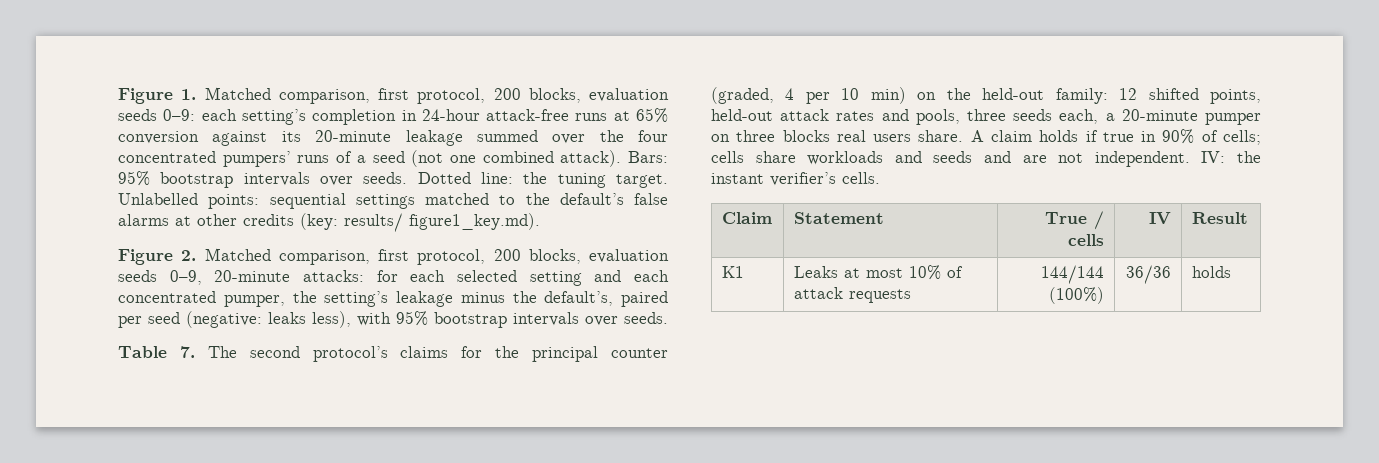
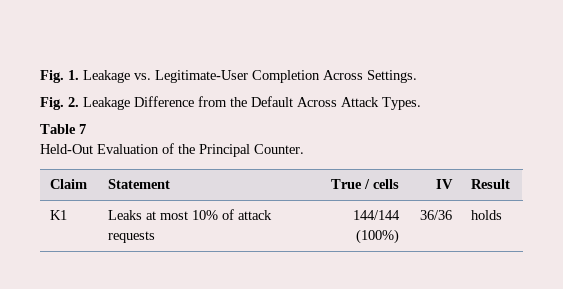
[118,87,669,104] [118,108,668,125] [118,130,668,146] [118,150,668,167] [118,171,668,188] [118,193,668,209] [118,213,540,232] [118,248,669,265] [118,270,670,286] [118,291,668,307] [118,311,668,328] [118,346,669,362] [711,87,1261,104] [711,109,1261,125] [711,129,1261,145] [711,151,1261,167] [711,172,880,186] Figure 1. Matched comparison, first protocol, 200 blocks, evaluation seeds 0–9: each setting’s completion in 24-hour attack-free runs at 65% conversion against its 20-minute leakage summed over the four concentrated pumpers’ runs of a seed (not one combined attack). Bars: 95% bootstrap intervals over seeds. Dotted line: the tuning target. Unlabelled points: sequential settings matched to the default’s false alarms at other credits (key: results/ figure1_key.md). // Figure 2. Matched comparison, first protocol, 200 blocks, evaluation seeds 0–9, 20-minute attacks: for each selected setting and each concentrated pumper, the setting’s leakage minus the default’s, paired per seed (negative: leaks less), with 95% bootstrap intervals over seeds. // Table 7. The second protocol’s claims for the principal counter (graded, 4 per 10 min) on the held-out family: 12 shifted points, held-out attack rates and pools, three seeds each, a 20-minute pumper on three blocks real users share. A claim holds if true in 90% of cells; cells share workloads and seeds and are not independent. IV: the instant verifier’s cells. -> [40,70,417,83] [40,96,421,110] [40,124,86,134] [40,143,304,157] Fig. 1. Leakage vs. Legitimate-User Completion Across Settings. // Fig. 2. Leakage Difference from the Default Across Attack Types. // Table 7 // Held-Out Evaluation of the Principal Counter.

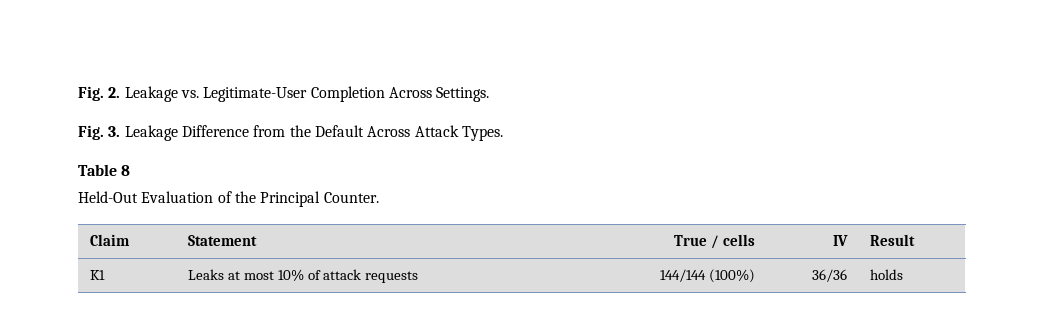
[40,70,79,83] Fig. 1. -> [78,86,121,101] Fig. 2.
[68,97,79,107] 2. -> [108,126,121,137] 3.
[79,124,86,134] 7 -> [121,165,131,176] 8

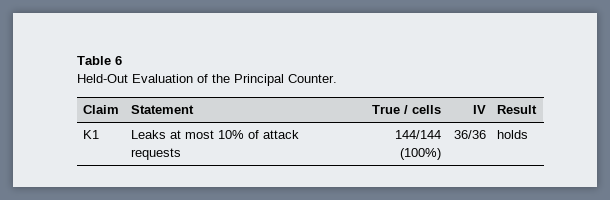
[78,86,490,102] [78,125,503,141] [78,164,131,176] Fig. 2. Leakage vs. Legitimate-User Completion Across Settings. // Fig. 3. Leakage Difference from the Default Across Attack Types. // Table 8 -> [77,56,122,65] Table 6

